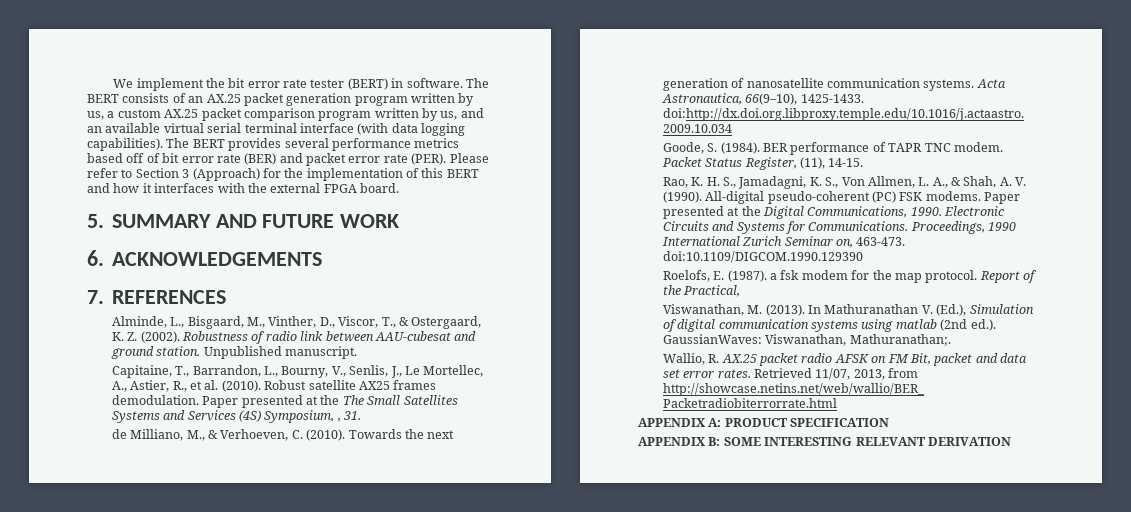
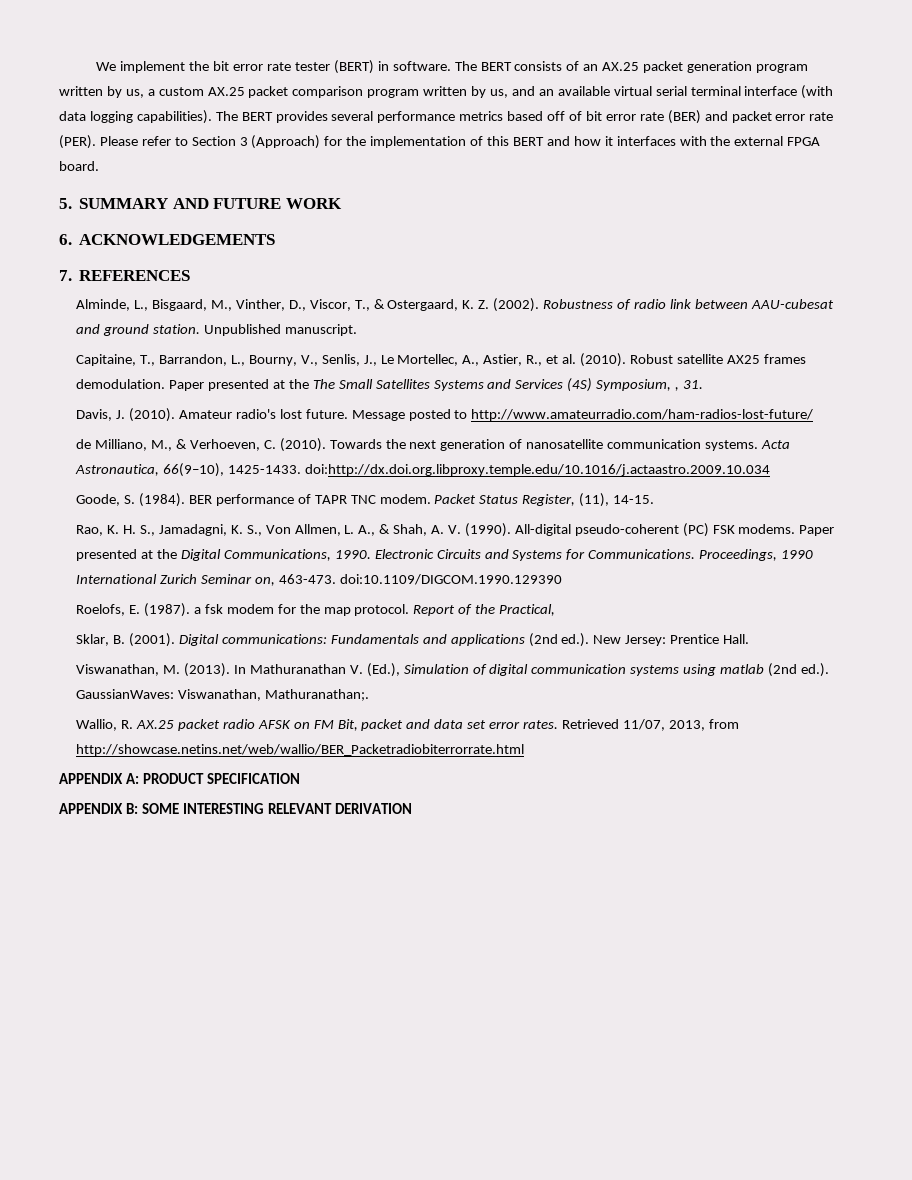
(362, 415) none -> [76,408,814,422] // Davis, J. (2010). Amateur radio's lost future. Message posted to http://www.amateurradio.com/ham-radios-lost-future/
(741, 291) none -> [76,633,750,647] // Sklar, B. (2001). Digital communications: Fundamentals and applications (2nd ed.). New Jersey: Prentice Hall.

